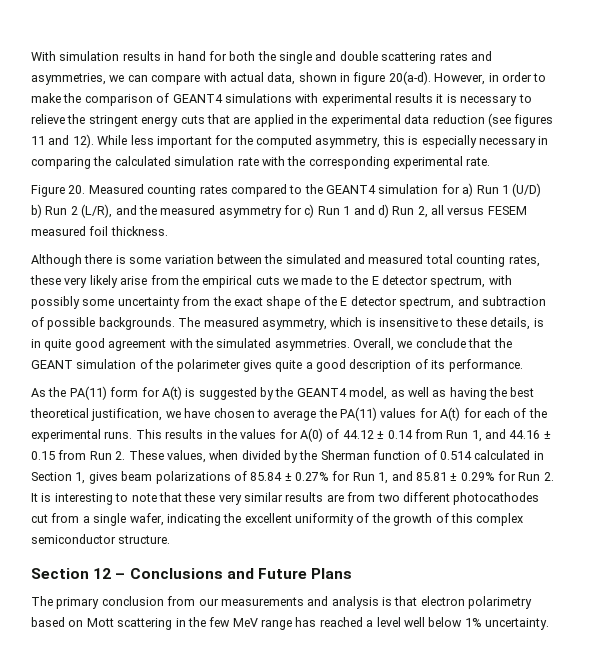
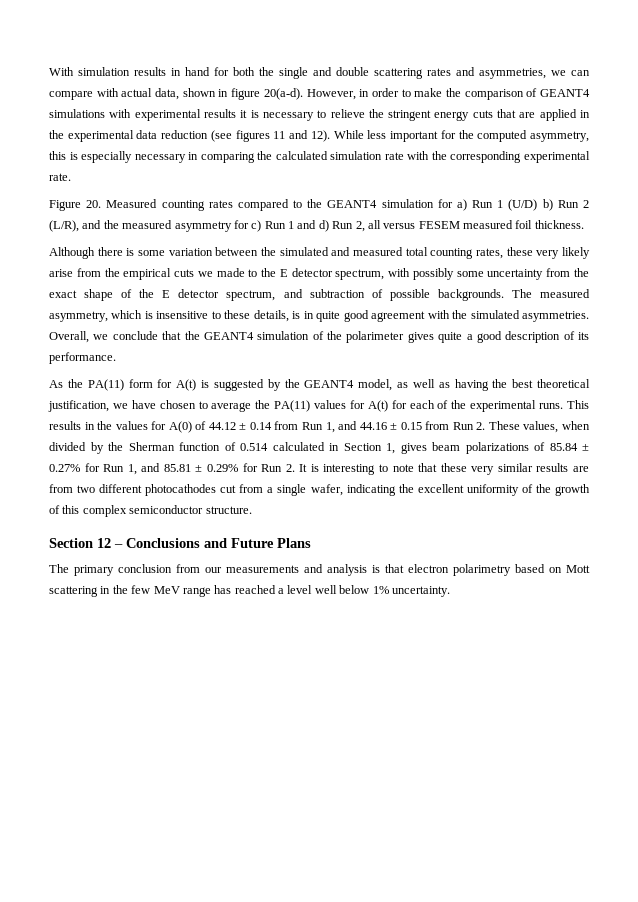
[31,360,73,369] GEANT -> [203,332,254,340] GEANT4

